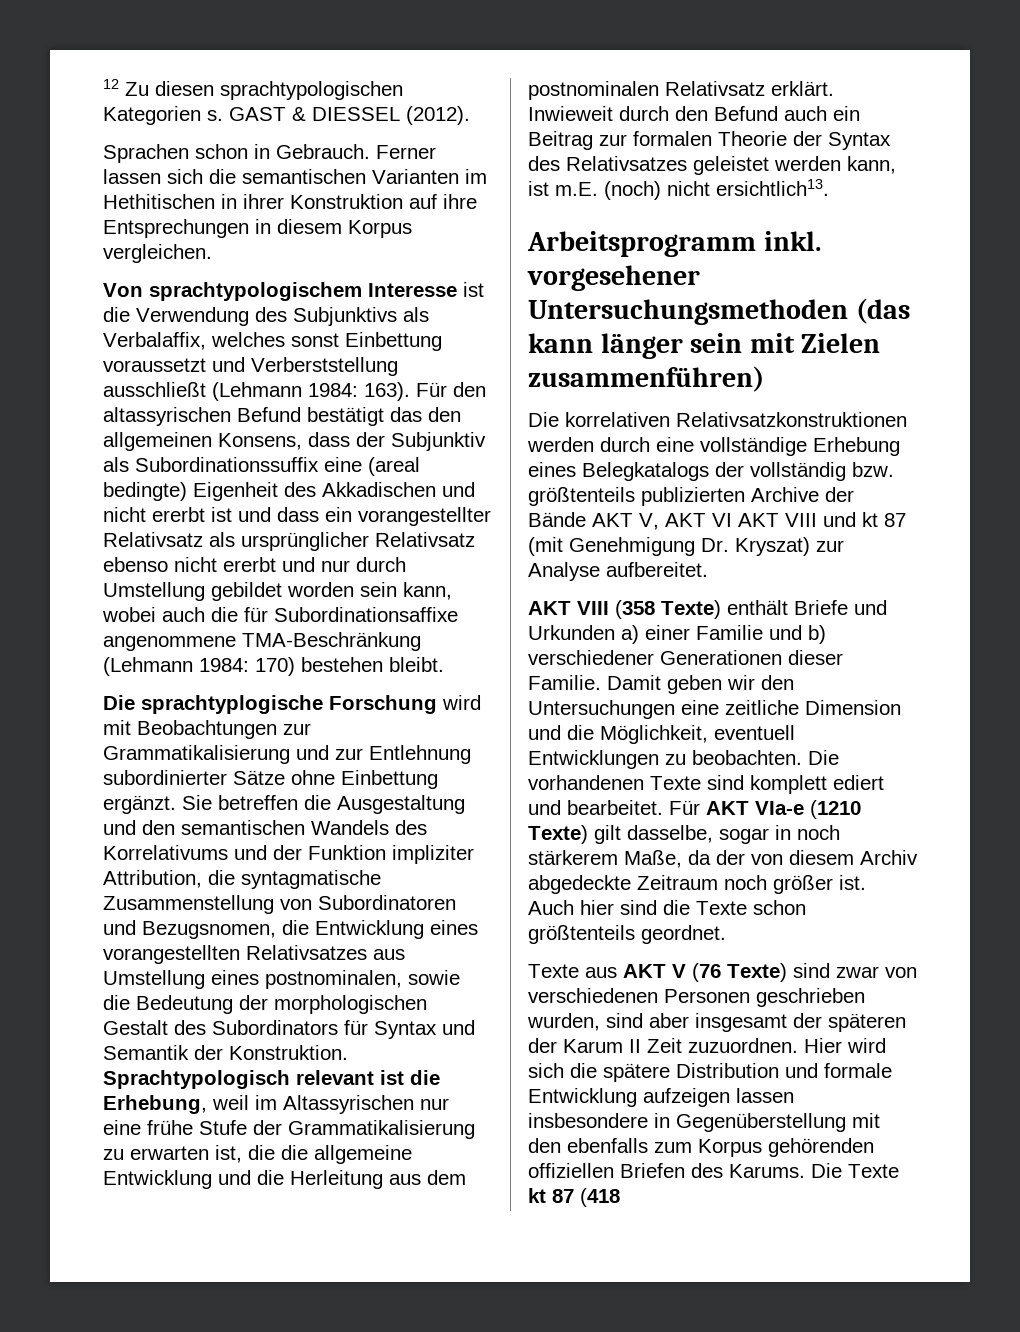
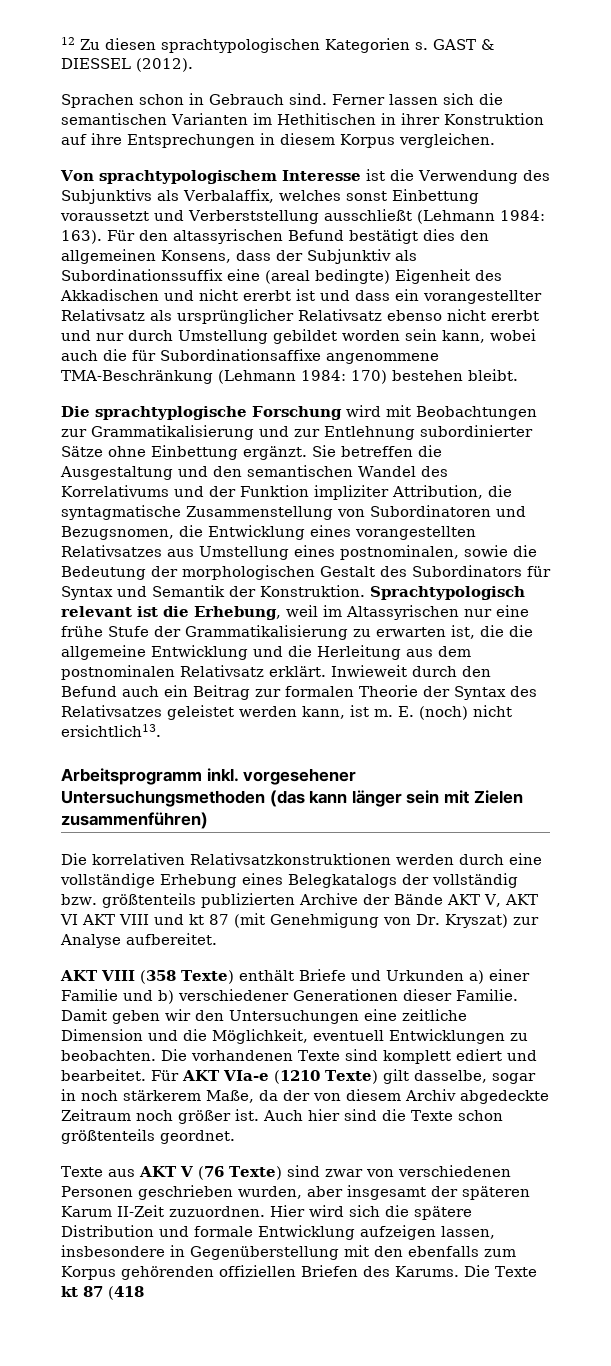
[276,144,370,159] Gebrauch. -> [209,93,327,105] Gebrauch sind.
[390,407,422,422] das -> [423,229,455,241] dies
[311,820,389,835] Wandels -> [358,466,416,477] Wandel
[555,182,598,196] m.E. -> [374,706,414,717] m. E.
(695, 546) none -> [383,917,411,925] von
[606,1013,643,1028] sind -> (302, 1192) none
[528,1038,682,1053] der Karum II Zeit -> [61,1205,164,1217] Karum II-Zeit
[736,1088,794,1103] lassen -> [441,1226,495,1239] lassen,

